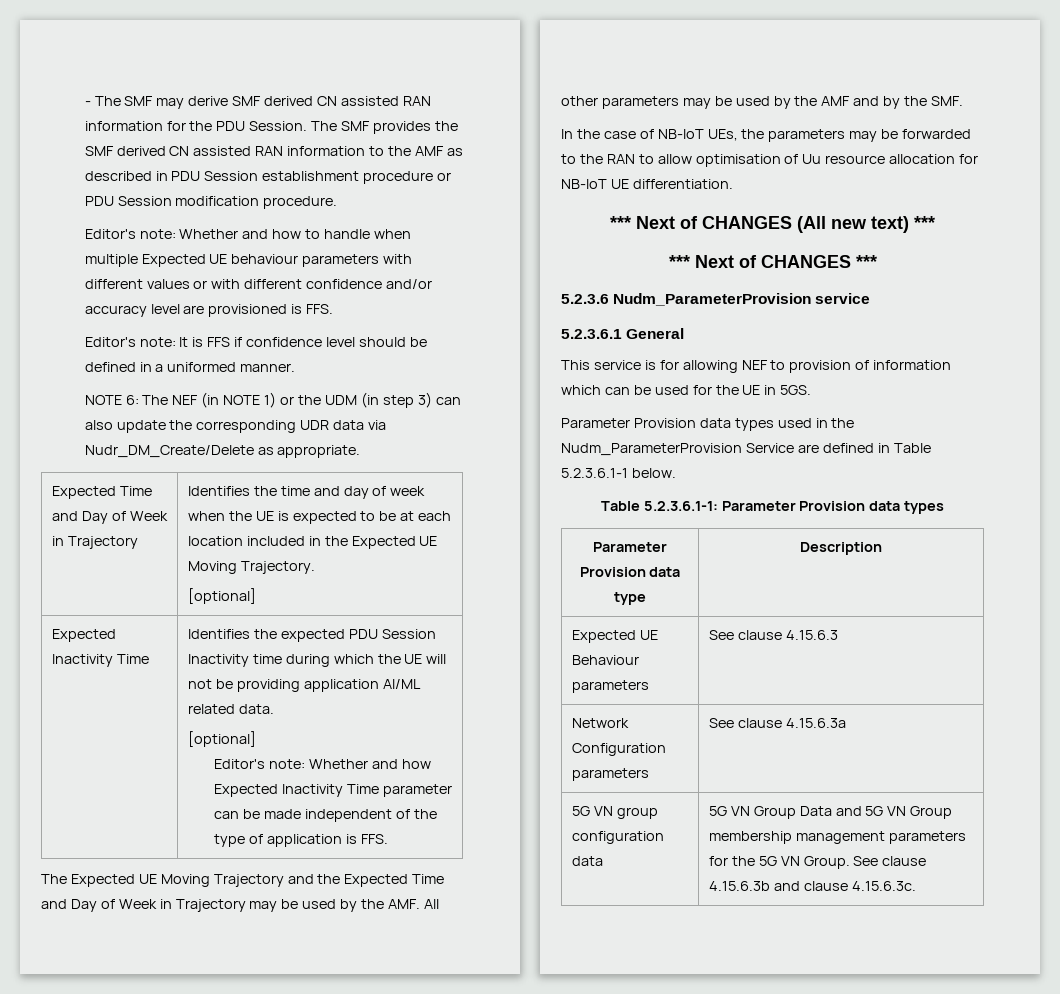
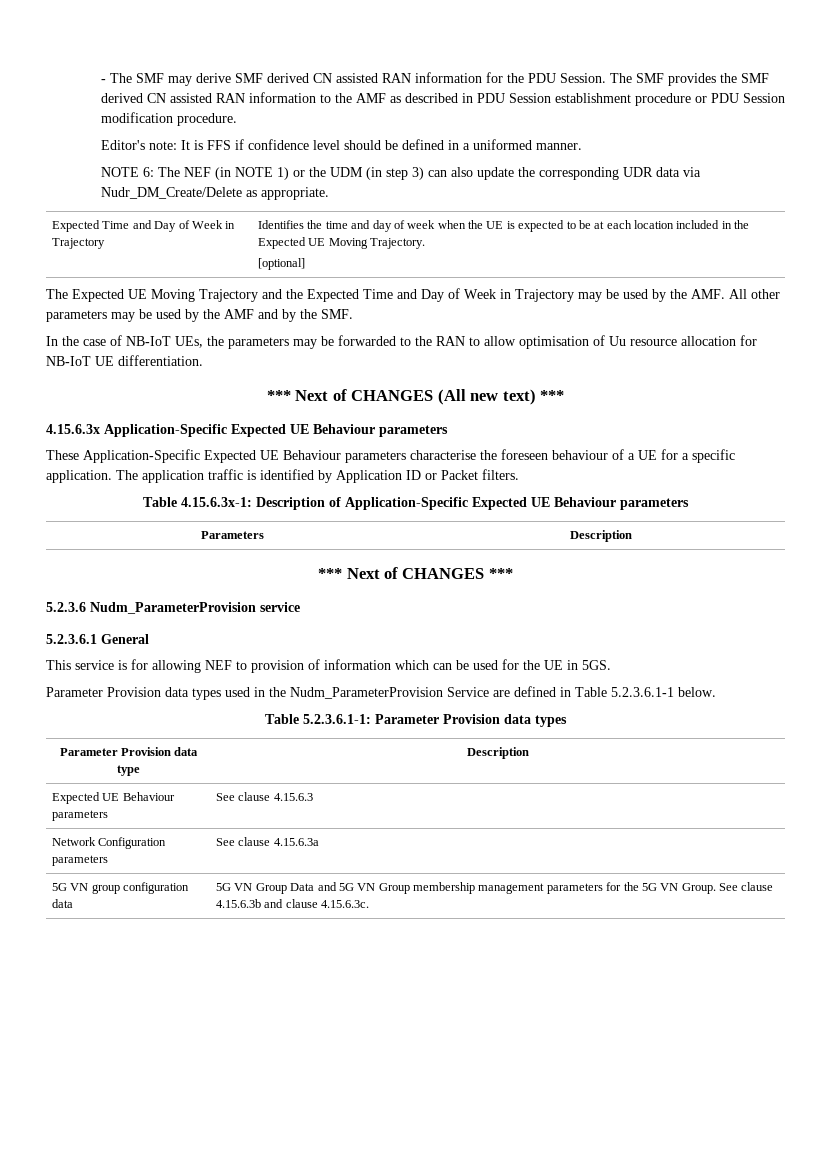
[84,229,412,239] [84,254,413,267] [84,279,433,289] [84,304,334,317] // Editor's note: Whether and how to handle when multiple Expected UE behaviour parameters with different values or with different confidence and/or accuracy level are provisioned is FFS. -> (237, 119) none
[51,629,116,642] [51,654,149,667] [187,629,436,642] [187,654,447,667] [187,679,421,692] [187,704,274,714] [187,731,256,747] [214,759,431,769] [214,784,452,797] [214,809,437,822] [214,834,388,847] // Expected Inactivity Time | Identifies the expected PDU Session Inactivity time during which the UE will not be providing application AI/ML related data. // [optional] // Editor's note: Whether and how Expected Inactivity Time parameter can be made independent of the type of application is FFS. -> (306, 264) none
(935, 222) none -> [46,424,448,437] [46,449,735,463] [46,469,519,483] [143,497,689,510] [200,531,264,539] [570,530,632,542] // 4.15.6.3x Application-Specific Expected UE Behaviour parameters // These Application-Specific Expected UE Behaviour parameters characterise the foreseen behaviour of a UE for a specific application. The application traffic is identified by Application ID or Packet filters. // Table 4.15.6.3x-1: Description of Application-Specific Expected UE Behaviour parameters // Parameters | Description

